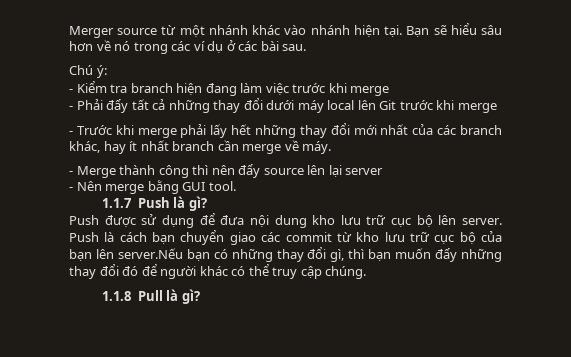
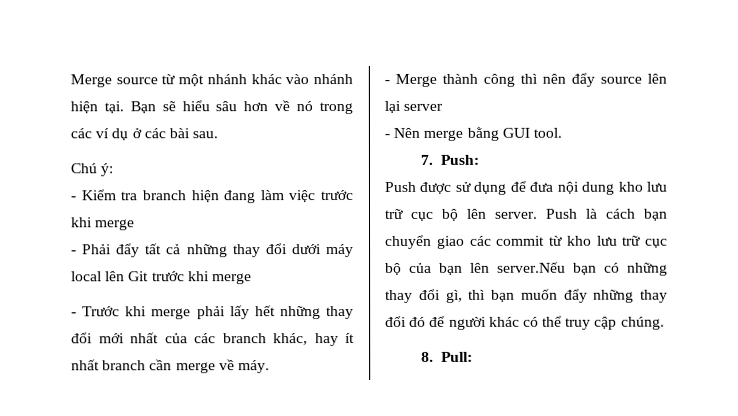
[69,26,114,38] Merger -> [70,74,112,88] Merge
[102,196,207,211] 1.1.7 Push là gì? -> [419,154,479,165] 7. Push:
[102,289,200,304] 1.1.8 Pull là gì? -> [420,351,473,362] 8. Pull:

